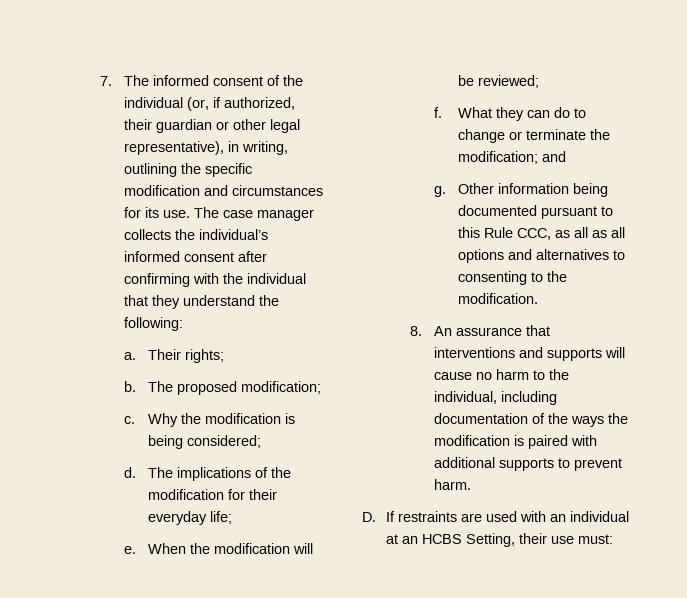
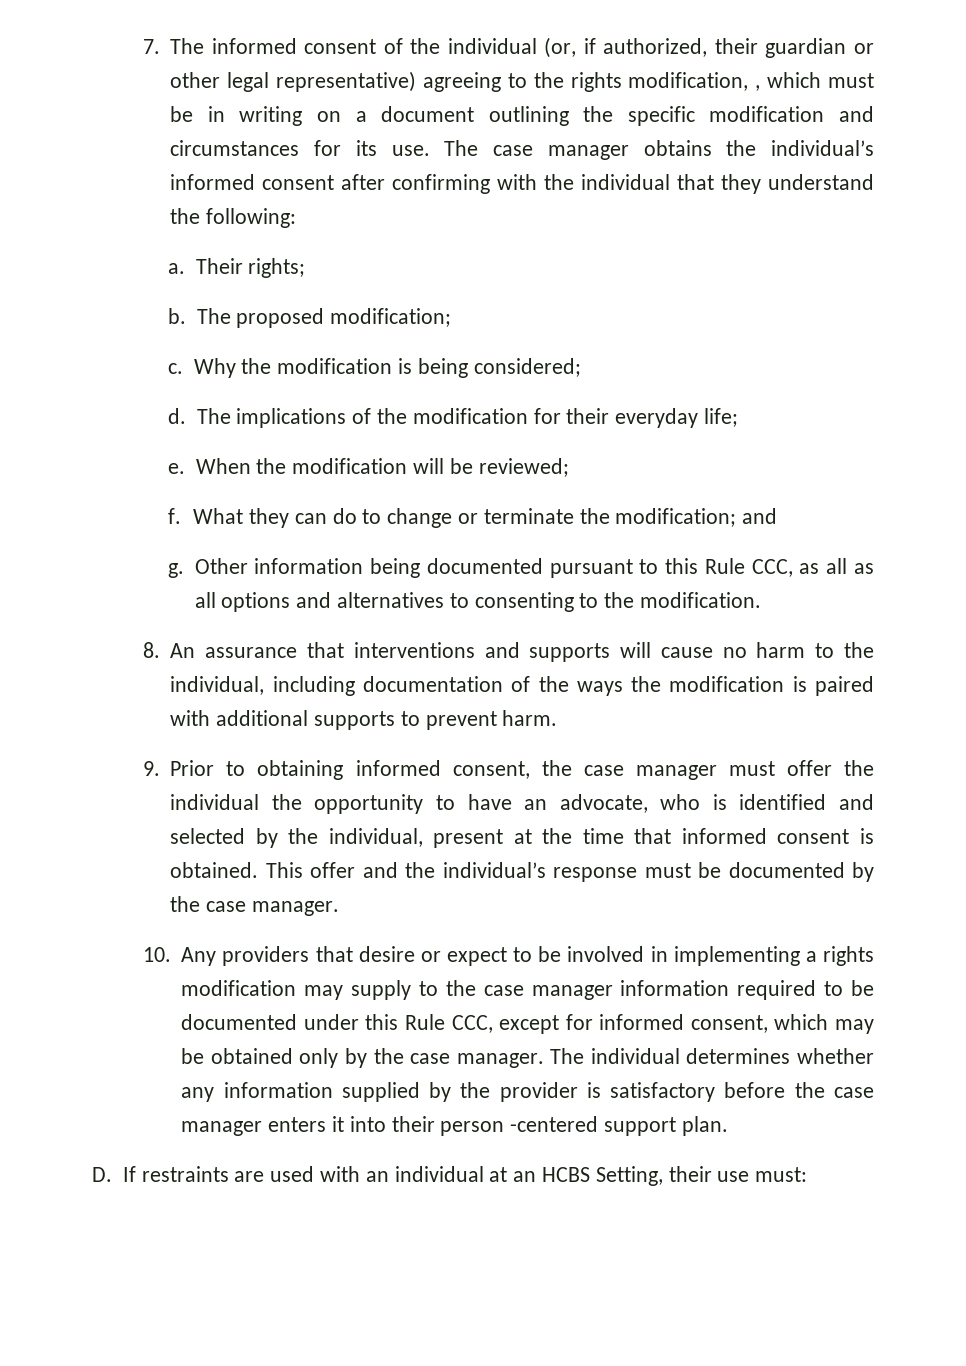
[124,141,289,155] representative), in writing, -> [276,71,875,92] [170,106,475,126] representative) agreeing to the rights modification, , which must be in writing on a document
[124,229,172,240] collects -> [643,140,712,156] obtains
(472, 484) none -> [142,760,874,780] [170,794,874,814] [170,828,874,848] [170,862,874,882] [170,896,339,916] [142,946,874,966] [181,980,875,1000] [181,1014,874,1034] [181,1048,874,1068] [181,1082,874,1102] [181,1116,728,1136] // 9. Prior to obtaining informed consent, the case manager must offer the individual the opportunity to have an advocate, who is identified and selected by the individual, present at the time that informed consent is obtained. This offer and the individual’s response must be documented by the case manager. // 10. Any providers that desire or expect to be involved in implementing a rights modification may supply to the case manager information required to be documented under this Rule CCC, except for informed consent, which may be obtained only by the case manager. The individual determines whether any information supplied by the provider is satisfactory before the case manager enters it into their person -centered support plan.

